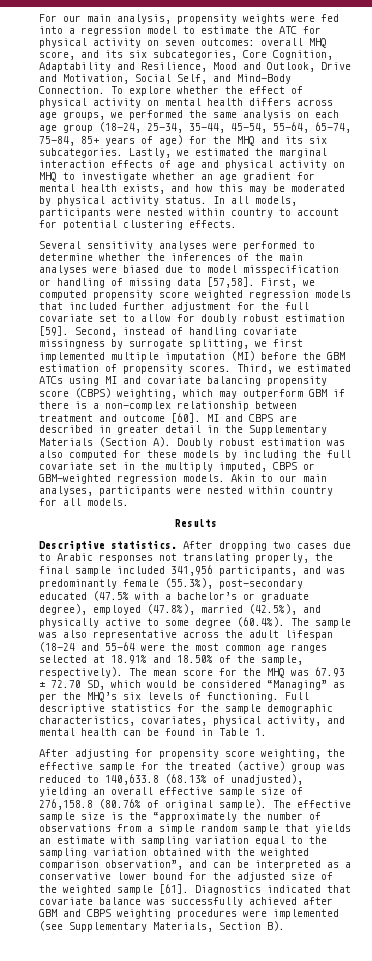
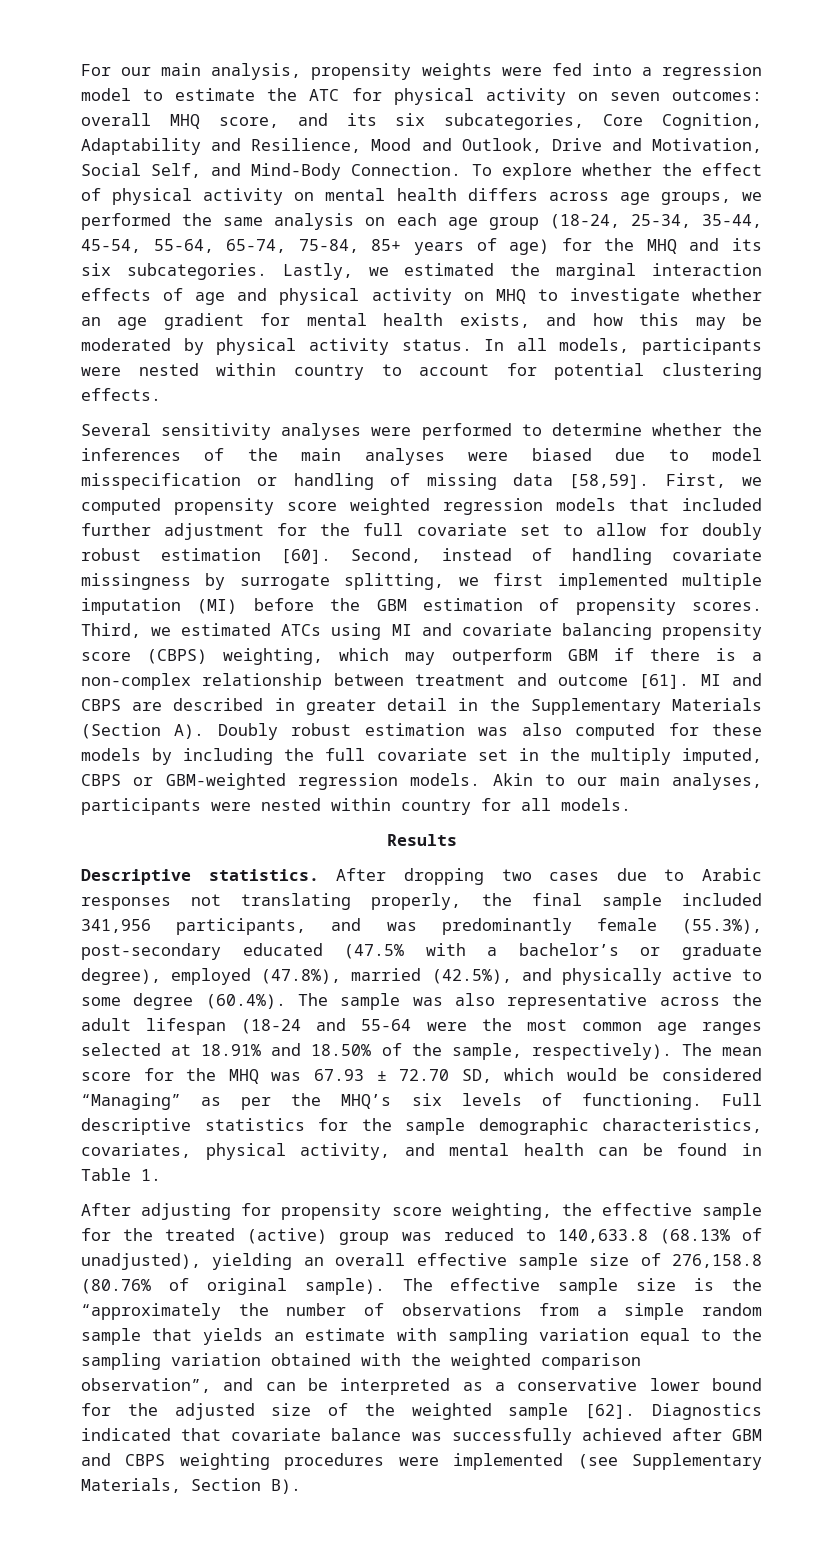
[207,277,255,288] [57,58]. -> [569,474,650,489] [58,59].
[39,326,69,336] [59]. -> [281,549,332,564] [60].
[171,413,201,423] [60]. -> [639,674,690,689] [61].
[159,884,189,894] [61]. -> [585,1404,636,1419] [62].

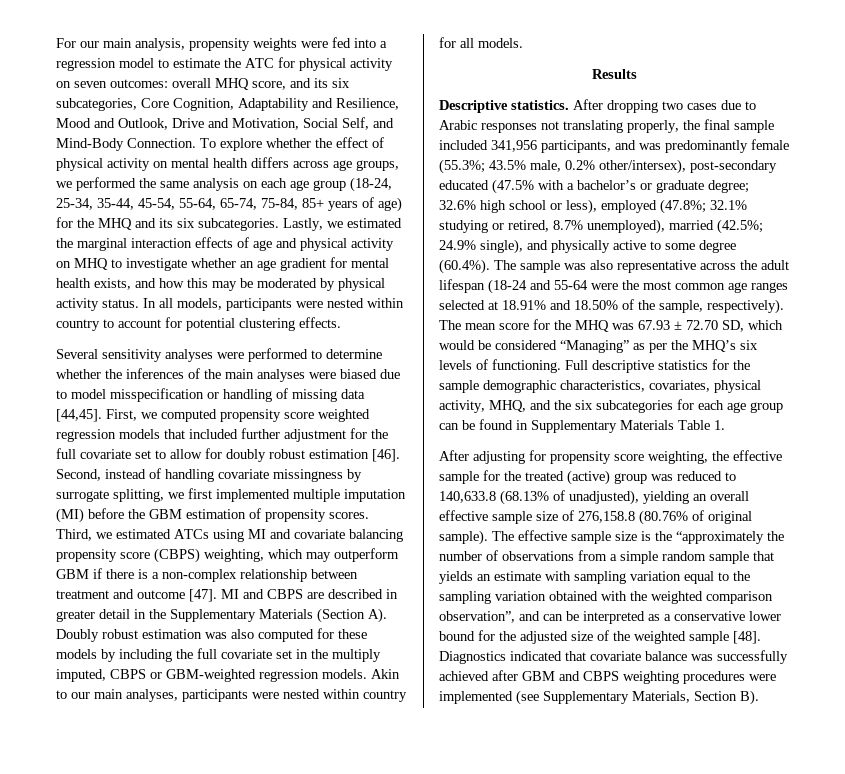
[569,474,650,489] [58,59]. -> [56,409,102,422] [44,45].
[281,549,332,564] [60]. -> [372,449,400,462] [46].
[639,674,690,689] [61]. -> [189,589,217,602] [47].
[682,919,762,934] (55.3%), -> [439,159,686,174] (55.3%; 43.5% male, 0.2% other/intersex),
[81,968,512,985] degree), employed (47.8%), married (42.5%), -> [708,180,749,193] [439,199,747,214] [439,219,763,234] [439,239,523,254] degree; 32.6% high school or less), employed (47.8%; 32.1% studying or retired, 8.7% unemployed), married (42.5%; 24.9% single),
[404,1143,584,1156] and mental health -> [489,399,783,413] MHQ, and the six subcategories for each age group
(762, 1149) none -> [531,420,674,433] Supplementary Materials
[585,1404,636,1419] [62]. -> [733,631,761,644] [48].

